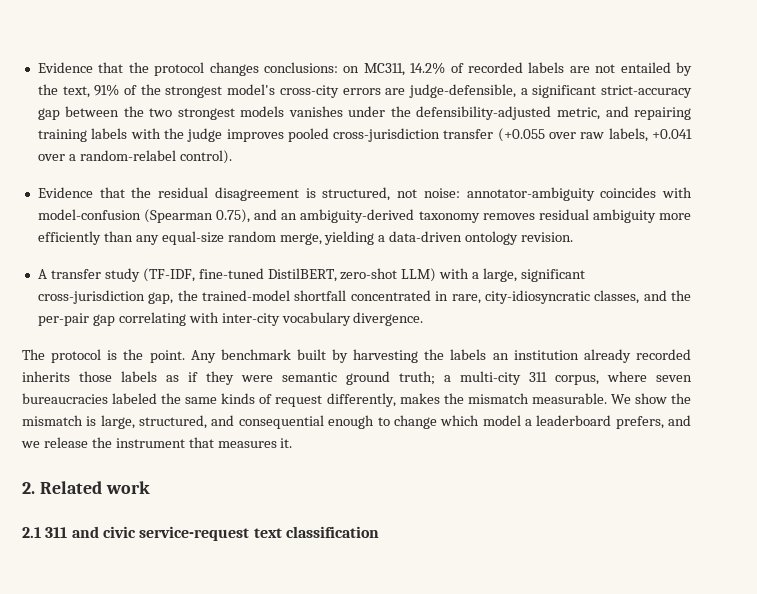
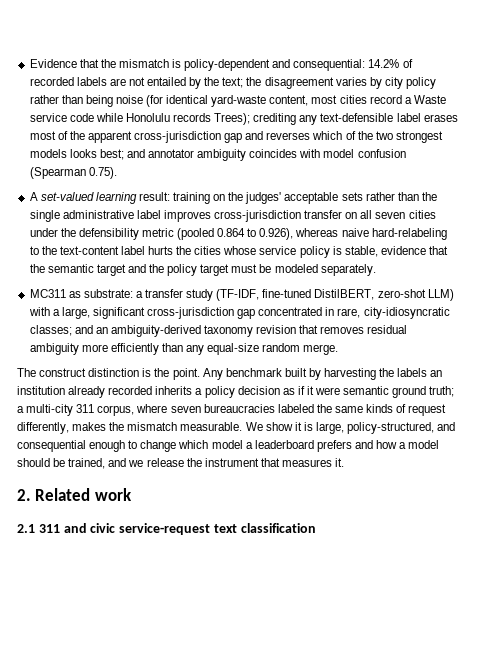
[37,62,405,76] Evidence that the protocol changes conclusions: on MC311, -> [29,59,366,71] Evidence that the mismatch is policy-dependent and consequential:
[62,84,692,98] [37,106,691,120] [37,128,693,142] [37,150,232,164] [37,187,692,201] [37,209,692,223] [37,231,574,245] [37,269,47,279] text, 91% of the strongest model's cross-city errors are judge-defensible, a significant strict-accuracy gap between the two strongest models vanishes under the defensibility-adjusted metric, and repairing training labels with the judge improves pooled cross-jurisdiction transfer (+0.055 over raw labels, +0.041 over a random-relabel control). // Evidence that the residual disagreement is structured, not noise: annotator-ambiguity coincides with model-confusion (Spearman 0.75), and an ambiguity-derived taxonomy removes residual ambiguity more efficiently than any equal-size random merge, yielding a data-driven ontology revision. // A -> [222,77,437,89] [29,95,446,107] [29,113,458,125] [29,131,443,143] [29,149,406,161] [29,167,117,179] [29,192,437,204] [29,210,436,222] [29,228,447,240] [29,246,449,258] [29,264,376,276] [29,289,143,298] text; the disagreement varies by city policy rather than being noise (for identical yard-waste content, most cities record a Waste service code while Honolulu records Trees); crediting any text-defensible label erases most of the apparent cross-jurisdiction gap and reverses which of the two strongest models looks best; and annotator ambiguity coincides with model confusion (Spearman 0.75). // A set-valued learning result: training on the judges' acceptable sets rather than the single administrative label improves cross-jurisdiction transfer on all seven cities under the defensibility metric (pooled 0.864 to 0.926), whereas naive hard-relabeling to the text-content label hurts the cities whose service policy is stable, evidence that the semantic target and the policy target must be modeled separately. // MC311 as substrate: a
[148,290,691,304] [37,312,424,326] gap, the trained-model shortfall concentrated in rare, city-idiosyncratic classes, and the per-pair gap correlating with inter-city vocabulary divergence. -> [237,307,450,319] [29,325,408,337] [29,343,339,355] gap concentrated in rare, city-idiosyncratic classes; and an ambiguity-derived taxonomy revision that removes residual ambiguity more efficiently than any equal-size random merge.
[51,349,102,363] protocol -> [39,368,140,377] construct distinction
[79,371,157,382] those labels -> [195,386,280,398] a policy decision
[206,371,234,385] they -> [306,386,314,395] it
[670,393,691,404] [22,415,83,426] the mismatch -> [294,422,302,431] it
[139,415,208,429] structured, -> [347,422,435,434] policy-structured,
[615,416,664,429] prefers, -> [316,440,440,452] [17,458,106,469] prefers and how a model should be trained,

